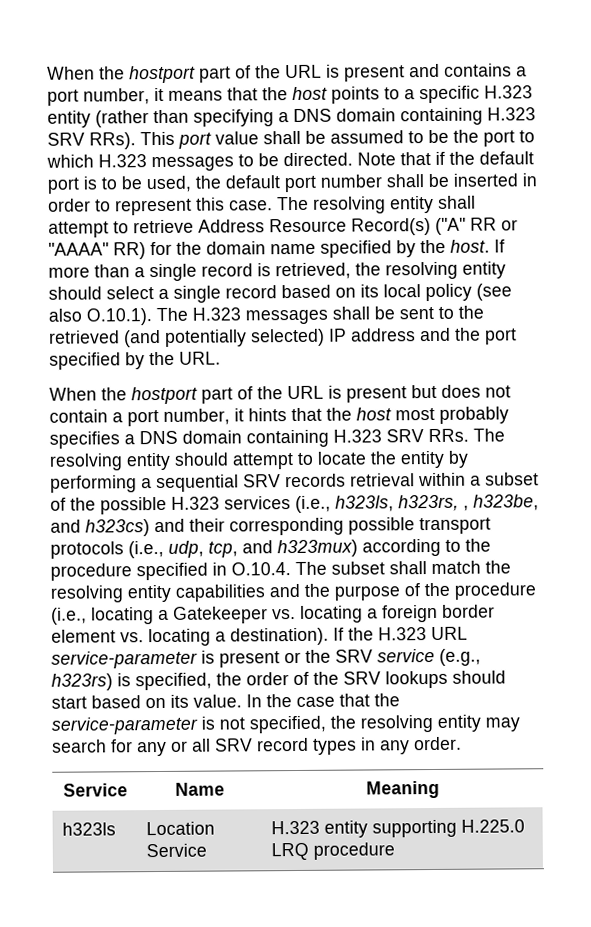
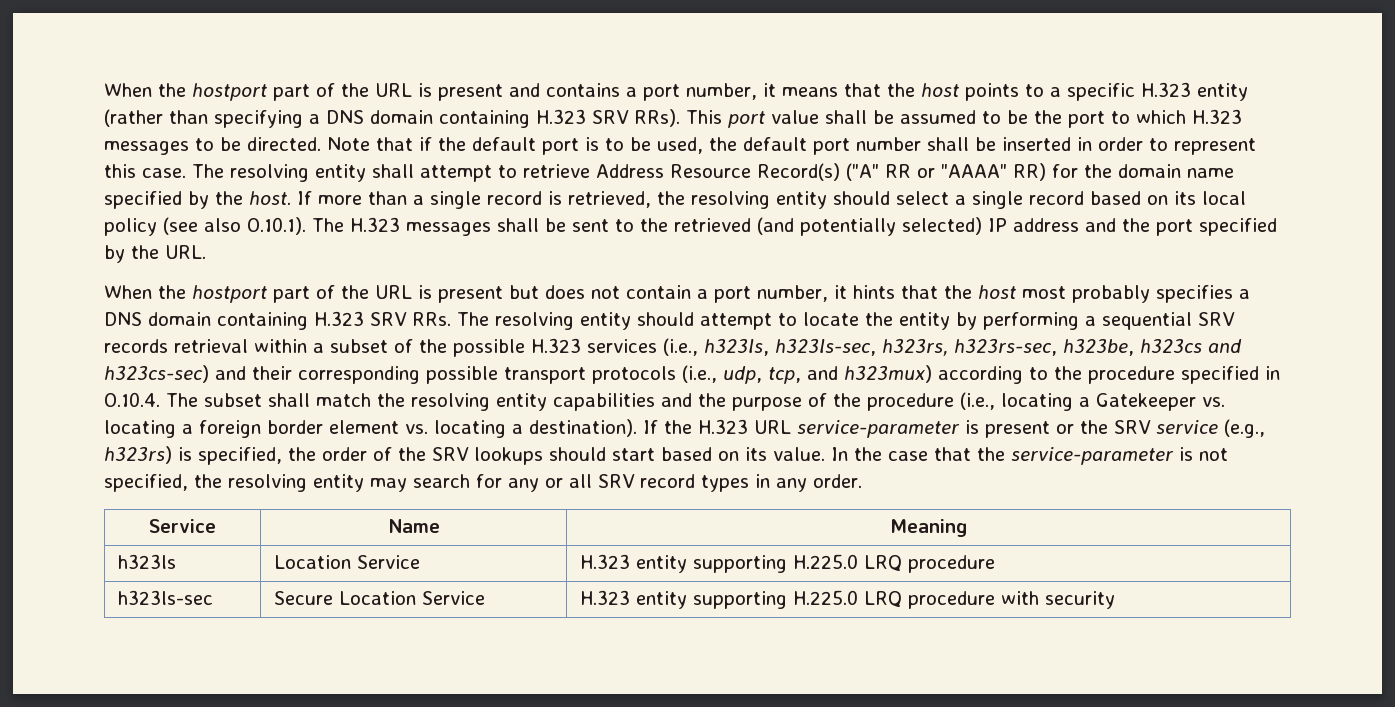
[398,494,539,512] [50,519,150,537] h323rs, , h323be, and h323cs) -> [775,339,1242,356] [104,365,209,383] h323ls-sec, h323rs, h323rs-sec, h323be, h323cs and h323cs-sec)
(395, 851) none -> [117,590,213,605] [273,591,485,605] [579,590,1115,609] // h323ls-sec | Secure Location Service | H.323 entity supporting H.225.0 LRQ procedure with security

